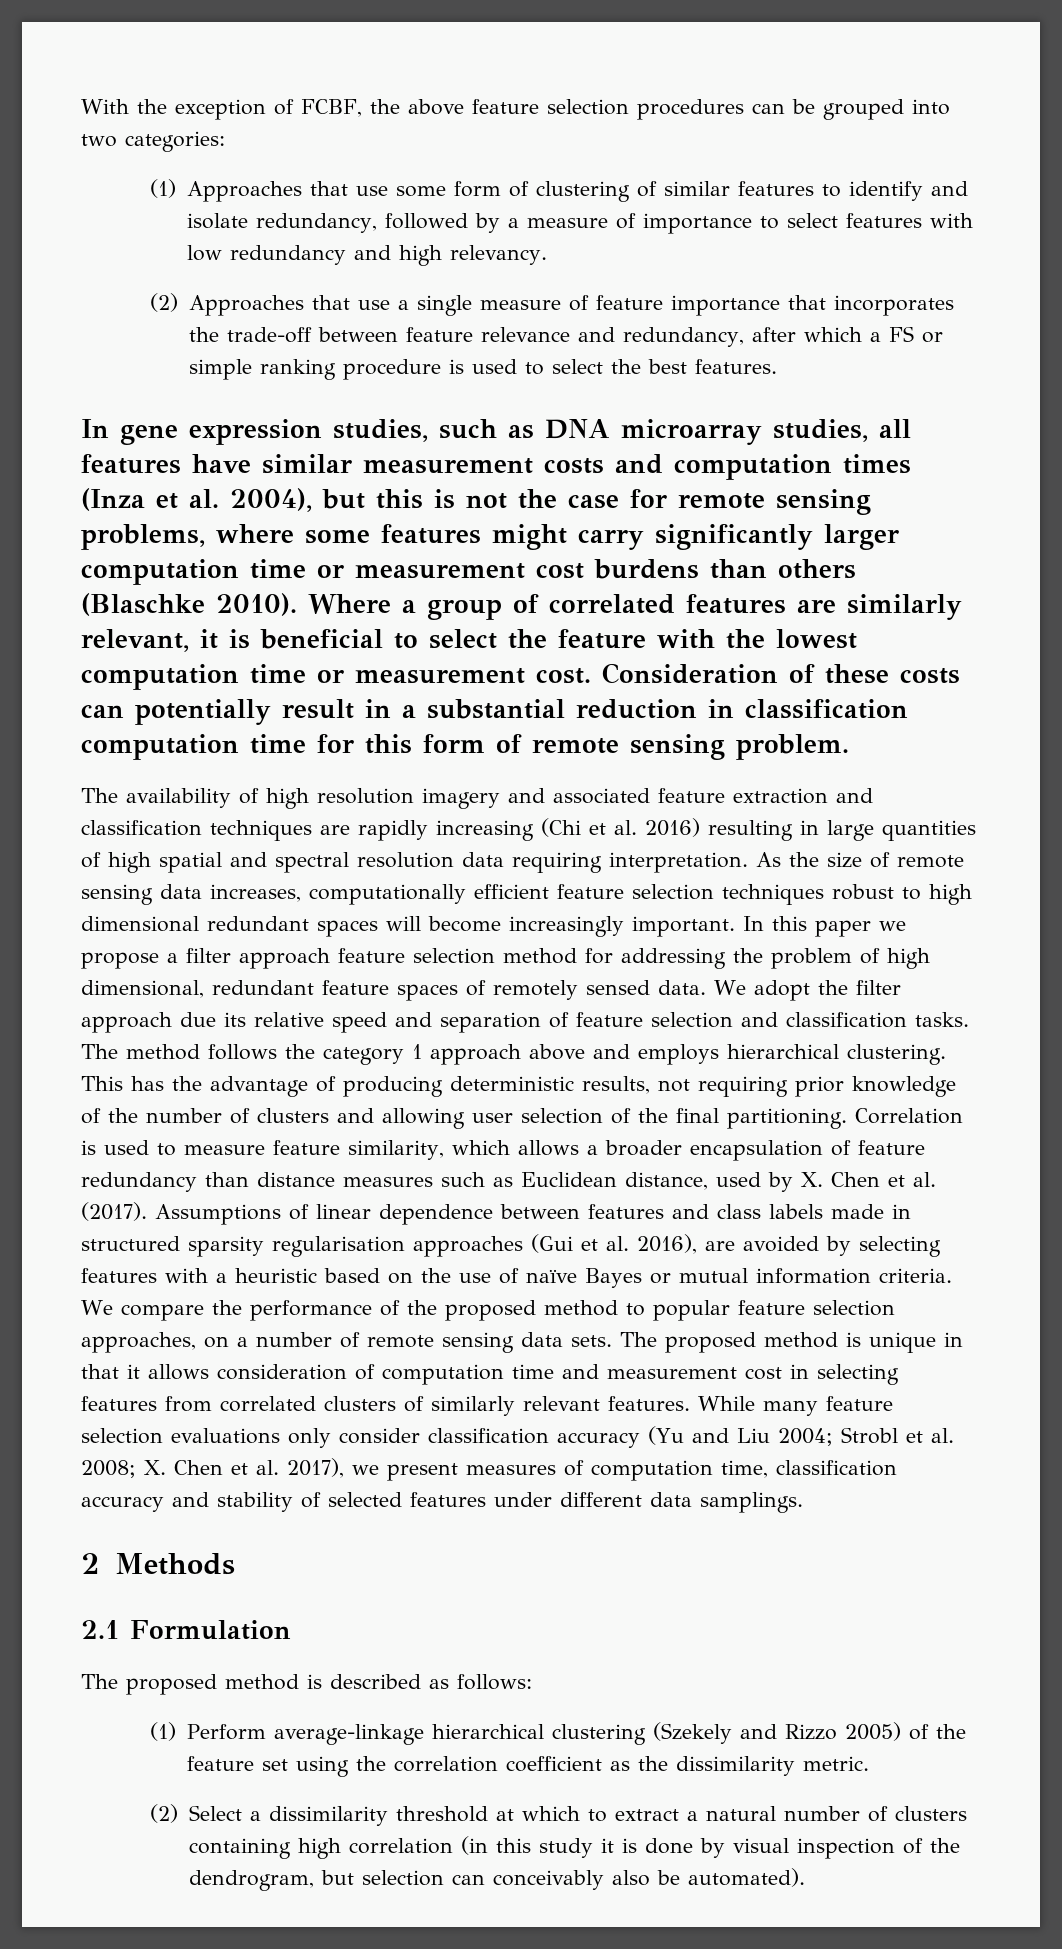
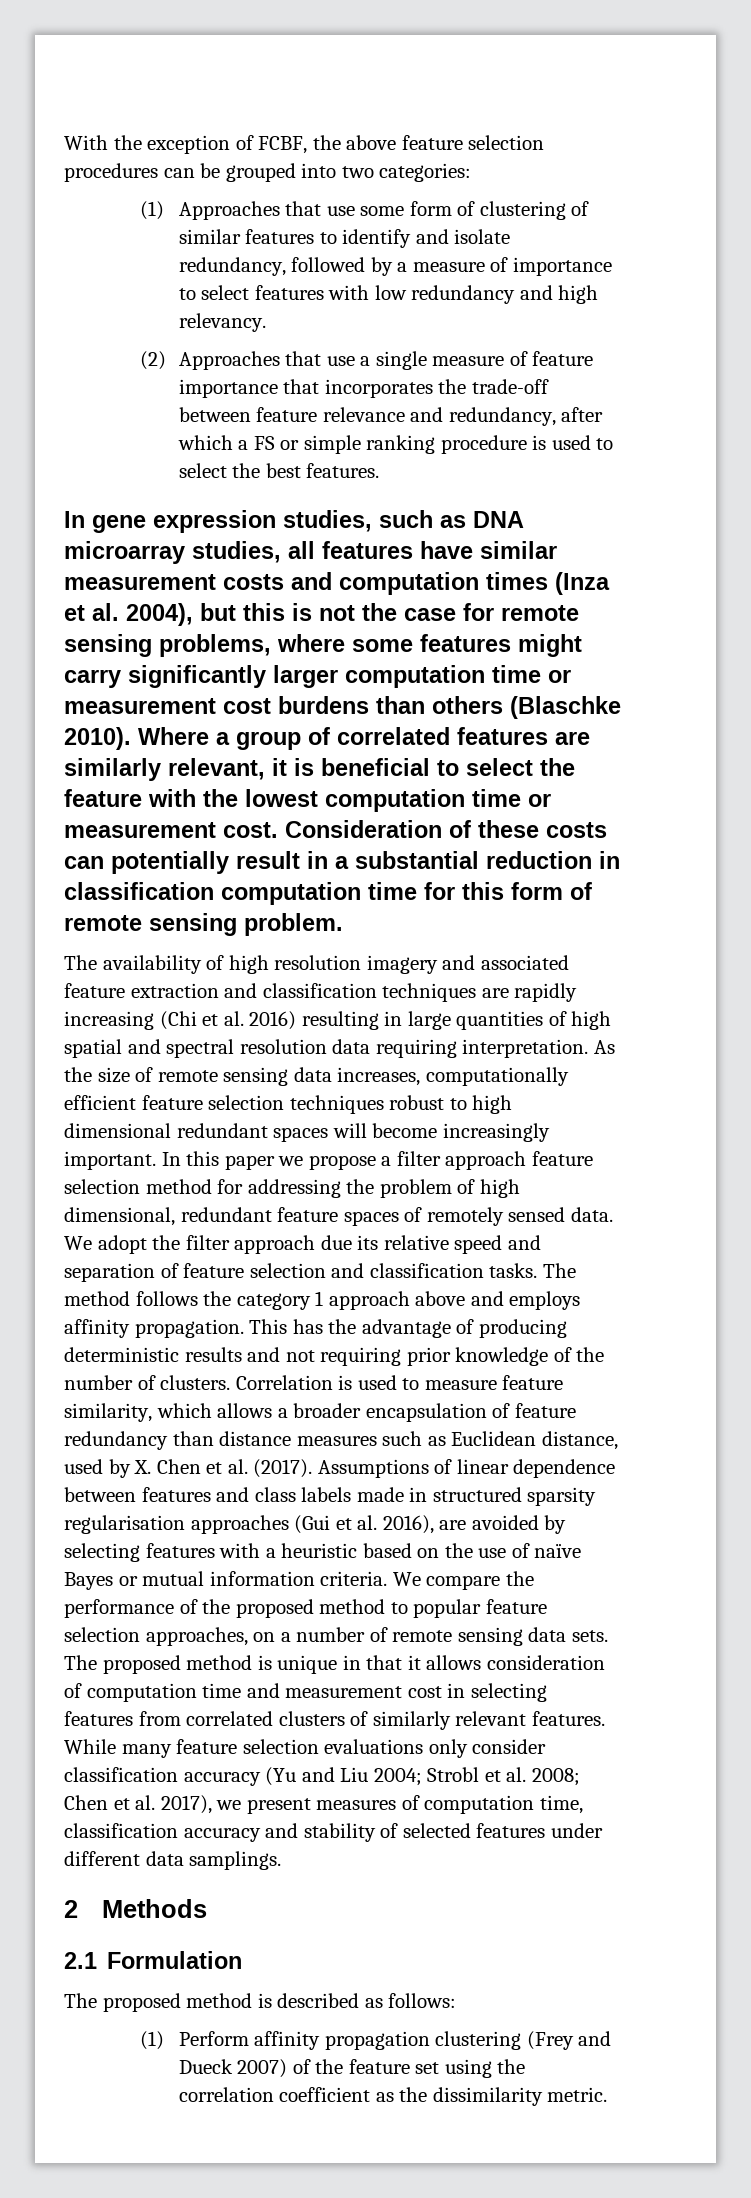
[727,1044,946,1065] hierarchical clustering. -> [64,1319,244,1338] affinity propagation.
[582,1076,650,1094] results, -> [184,1347,281,1362] results and
[257,1108,847,1129] clusters and allowing user selection of the final partitioning. -> [160,1375,231,1390] clusters.
[144,1460,166,1475] X. -> (580, 1777) none
[273,1722,901,1745] average-linkage hierarchical clustering (Szekely and Rizzo 2005) -> [254,2031,612,2050] [178,2059,288,2078] affinity propagation clustering (Frey and Dueck 2007)
[149,1804,967,1826] [188,1836,960,1859] [188,1868,805,1891] // (2) Select a dissimilarity threshold at which to extract a natural number of clusters containing high correlation (in this study it is done by visual inspection of the dendrogram, but selection can conceivably also be automated). -> (608, 2094) none

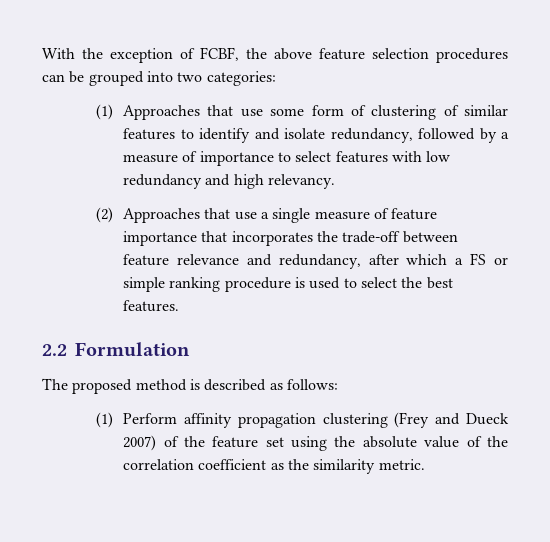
[64,510,524,533] [64,541,557,564] [64,572,610,595] [64,603,579,626] [64,634,582,657] [64,665,571,688] [64,696,621,719] [64,727,590,750] [64,758,575,781] [64,789,551,812] [64,820,607,838] [64,851,620,874] [64,882,592,905] [64,913,343,936] [64,955,569,974] [64,983,578,1002] [64,1011,612,1030] [64,1039,615,1058] [64,1067,569,1086] [64,1095,513,1114] [64,1123,550,1142] [64,1151,593,1170] [64,1179,520,1198] [64,1207,613,1226] [64,1235,541,1254] [64,1263,576,1282] [64,1291,581,1310] [64,1319,567,1338] [64,1347,605,1366] [64,1375,564,1390] [64,1403,576,1422] [64,1431,618,1450] [64,1459,616,1478] [64,1487,597,1506] [64,1515,567,1534] [64,1543,582,1562] [64,1571,534,1590] [64,1599,547,1618] [64,1627,608,1646] [64,1655,605,1674] [64,1683,547,1702] [64,1711,605,1730] [64,1739,547,1758] [64,1767,580,1786] [64,1795,583,1814] [64,1823,603,1842] [64,1851,282,1870] [64,1899,208,1918] [64,1952,97,1969] In gene expression studies, such as DNA microarray studies, all features have similar measurement costs and computation times (Inza et al. 2004), but this is not the case for remote sensing problems, where some features might carry significantly larger computation time or measurement cost burdens than others (Blaschke 2010). Where a group of correlated features are similarly relevant, it is beneficial to select the feature with the lowest computation time or measurement cost. Consideration of these costs can potentially result in a substantial reduction in classification computation time for this form of remote sensing problem. // The availability of high resolution imagery and associated feature extraction and classification techniques are rapidly increasing (Chi et al. 2016) resulting in large quantities of high spatial and spectral resolution data requiring interpretation. As the size of remote sensing data increases, computationally efficient feature selection techniques robust to high dimensional redundant spaces will become increasingly important. In this paper we propose a filter approach feature selection method for addressing the problem of high dimensional, redundant feature spaces of remotely sensed data. We adopt the filter approach due its relative speed and separation of feature selection and classification tasks. The method follows the category 1 approach above and employs affinity propagation. This has the advantage of producing deterministic results and not requiring prior knowledge of the number of clusters. Correlation is used to measure feature similarity, which allows a broader encapsulation of feature redundancy than distance measures such as Euclidean distance, used by X. Chen et al. (2017). Assumptions of linear dependence between features and class labels made in structured sparsity regularisation approaches (Gui et al. 2016), are avoided by selecting features with a heuristic based on the use of naïve Bayes or mutual information criteria. We compare the performance of the proposed method to popular feature selection approaches, on a number of remote sensing data sets. The proposed method is unique in that it allows consideration of computation time and measurement cost in selecting features from correlated clusters of similarly relevant features. While many feature selection evaluations only consider classification accuracy (Yu and Liu 2004; Strobl et al. 2008; Chen et al. 2017), we present measures of computation time, classification accuracy and stability of selected features under different data samplings. // 2 Methods // 2.1 -> [42,344,67,356] 2.2
(526, 2066) none -> [362,436,509,448] absolute value of the
[432,2087,543,2106] dissimilarity -> [313,459,376,474] similarity

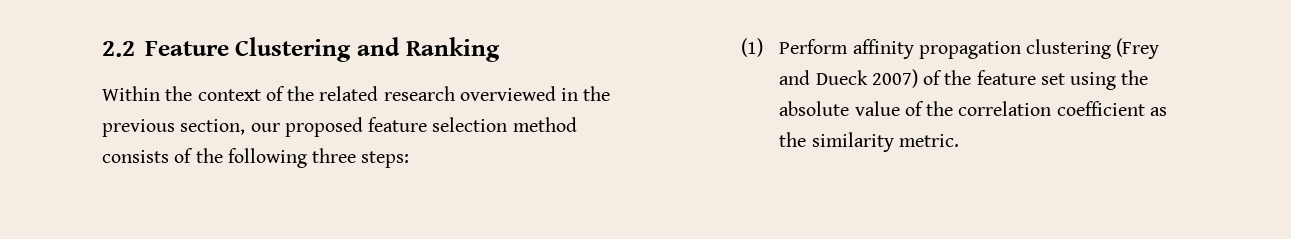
[42,47,508,63] [42,71,276,86] [96,104,509,120] [123,128,510,143] [123,151,451,166] [123,174,336,189] [96,207,438,223] [123,231,458,246] [123,253,509,269] [123,277,453,292] [123,300,180,312] [42,342,190,357] [42,378,338,394] With the exception of FCBF, the above feature selection procedures can be grouped into two categories: // (1) Approaches that use some form of clustering of similar features to identify and isolate redundancy, followed by a measure of importance to select features with low redundancy and high relevancy. // (2) Approaches that use a single measure of feature importance that incorporates the trade-off between feature relevance and redundancy, after which a FS or simple ranking procedure is used to select the best features. // 2.2 Formulation // The proposed method is described as follows: -> [102,37,500,62] [102,86,611,101] [102,117,577,137] [102,148,410,168] 2.2 Feature Clustering and Ranking // Within the context of the related research overviewed in the previous section, our proposed feature selection method consists of the following three steps:

